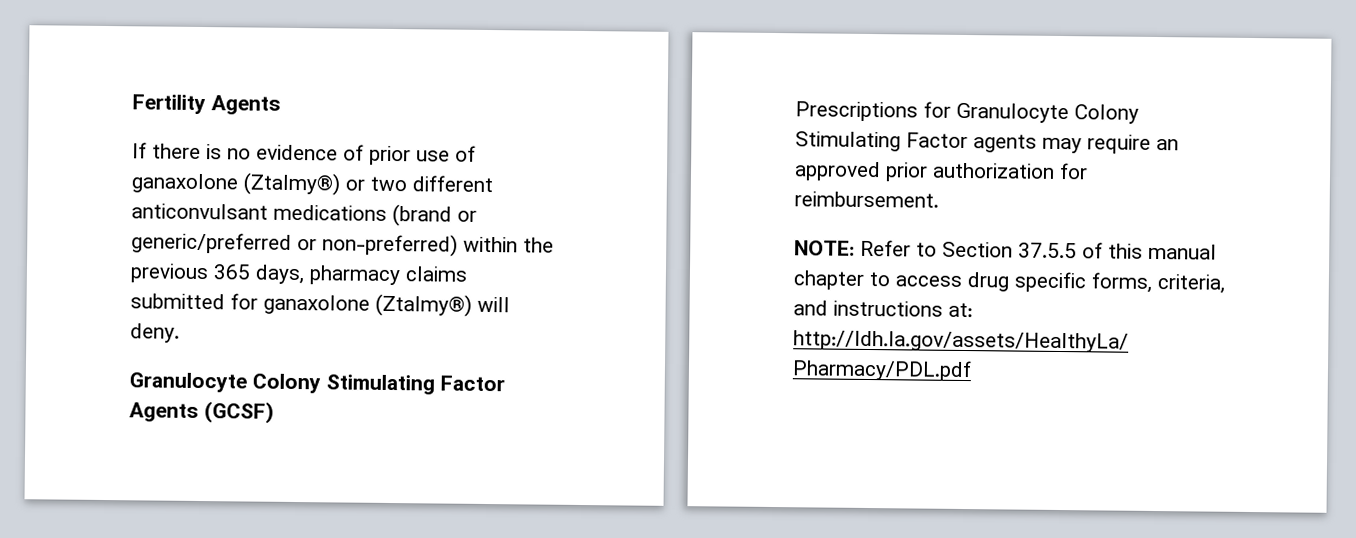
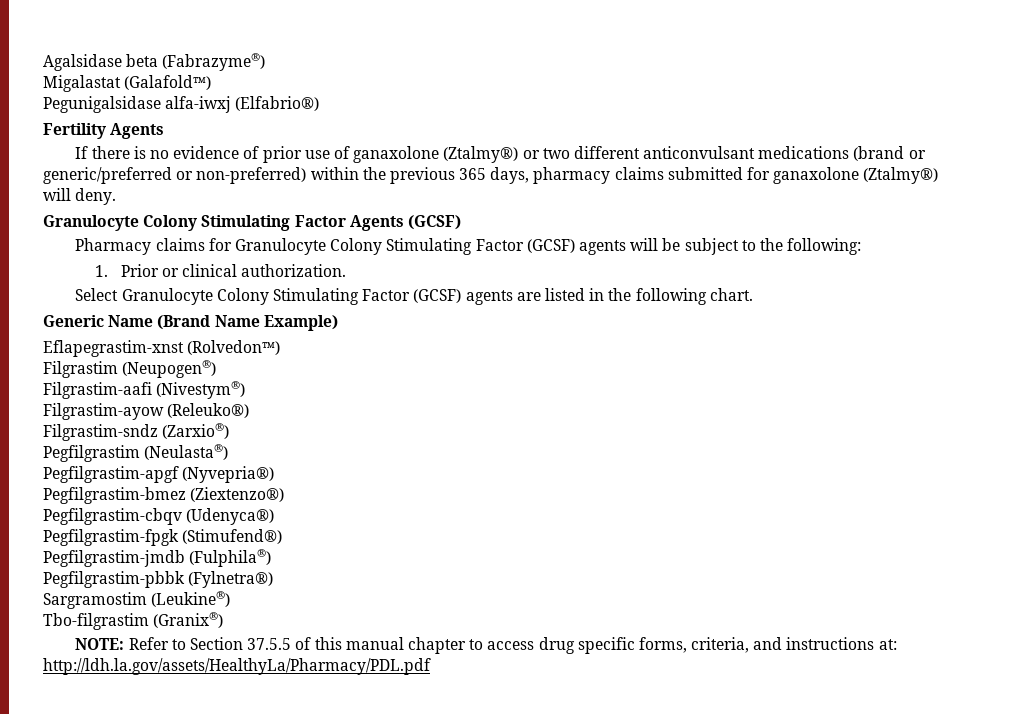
(132, 104) none -> [43,53,266,71] [43,75,212,92] [43,96,320,113] Agalsidase beta (Fabrazyme®) // Migalastat (Galafold™) // Pegunigalsidase alfa-iwxj (Elfabrio®) //
[795,101,918,122] Prescriptions -> [75,238,205,255] Pharmacy claims
[973,134,1179,154] [794,161,1088,182] [794,191,939,208] agents may require an approved prior authorization for reimbursement. -> [526,238,862,255] [94,264,347,277] [75,288,753,305] [43,315,338,331] [43,340,281,357] [43,360,217,378] [43,381,246,399] [43,403,250,420] [43,423,230,441] [43,444,229,462] [43,466,275,483] [43,487,285,504] [43,508,275,525] [43,529,283,546] [43,549,272,567] [43,571,274,588] [43,591,231,609] [43,612,224,630] (GCSF) agents will be subject to the following: // 1. Prior or clinical authorization. // Select Granulocyte Colony Stimulating Factor (GCSF) agents are listed in the following chart. // Generic Name (Brand Name Example) // Eflapegrastim-xnst (Rolvedon™) // Filgrastim (Neupogen®) // Filgrastim-aafi (Nivestym®) // Filgrastim-ayow (Releuko®) // Filgrastim-sndz (Zarxio®) // Pegfilgrastim (Neulasta®) // Pegfilgrastim-apgf (Nyvepria®) // Pegfilgrastim-bmez (Ziextenzo®) // Pegfilgrastim-cbqv (Udenyca®) // Pegfilgrastim-fpgk (Stimufend®) // Pegfilgrastim-jmdb (Fulphila®) // Pegfilgrastim-pbbk (Fylnetra®) // Sargramostim (Leukine®) // Tbo-filgrastim (Granix®)

